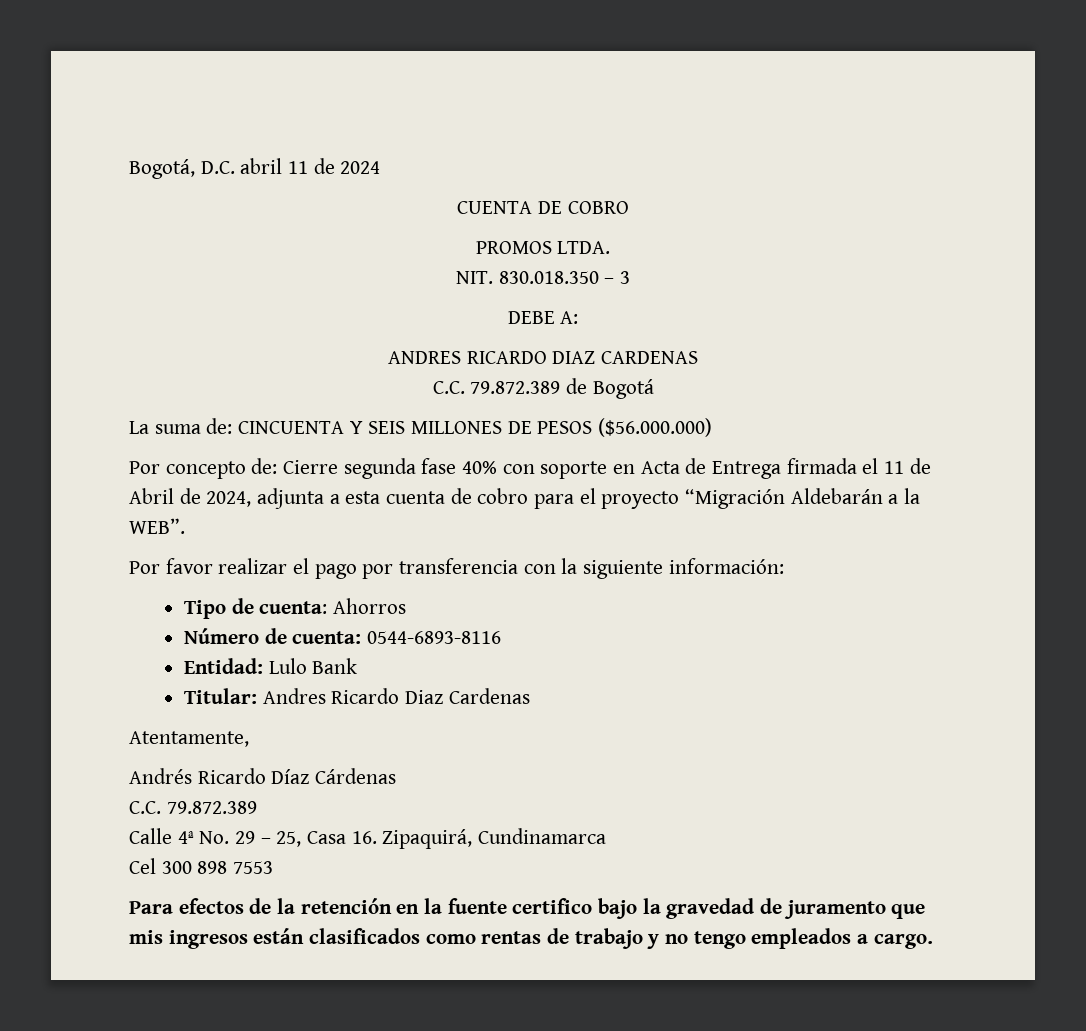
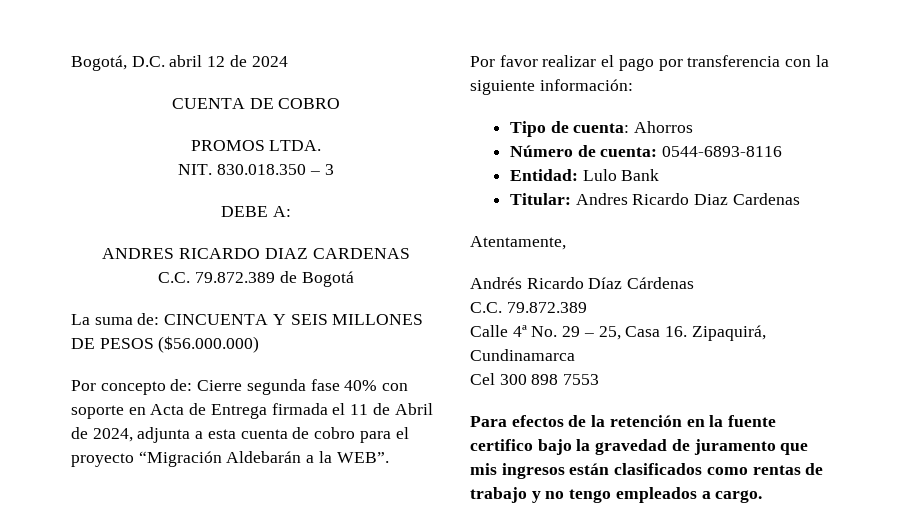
[288,161,309,174] 11 -> [207,56,226,67] 12

